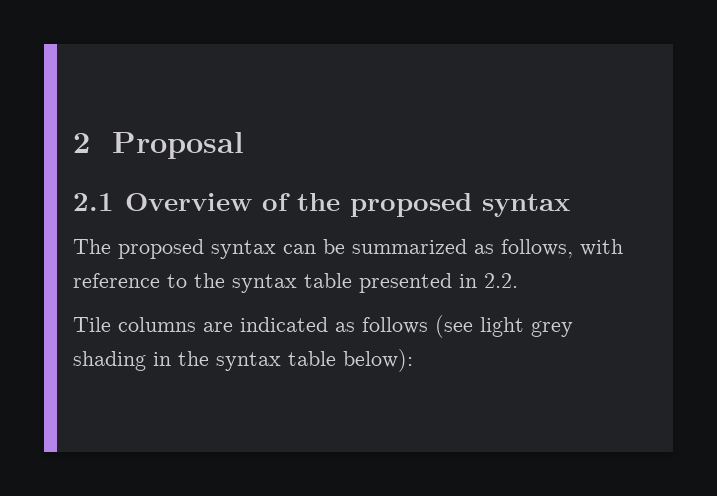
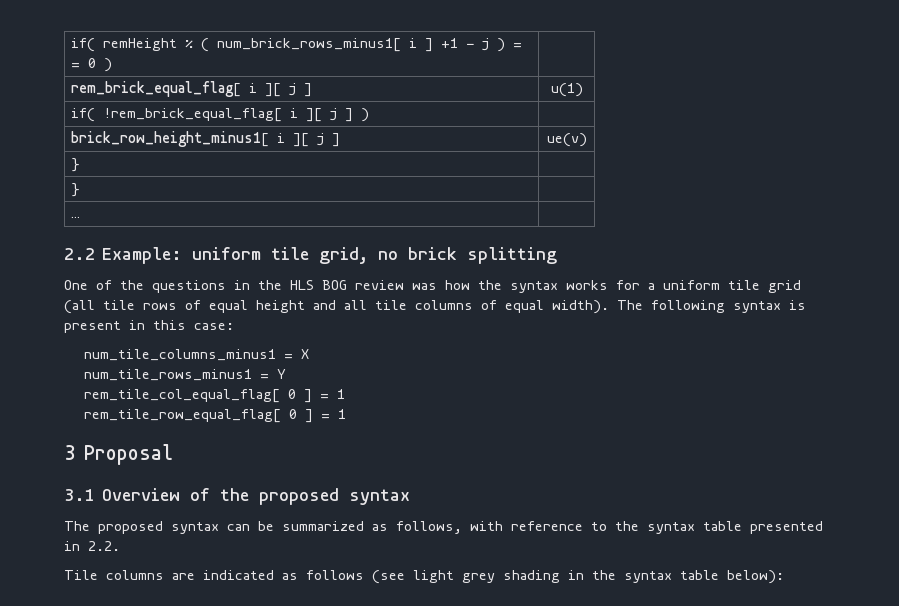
[73,133,90,153] 2 -> [71,38,523,52] [71,58,113,72] [71,81,313,97] [550,83,583,97] [71,108,370,122] [71,131,341,147] [546,133,587,147] [71,158,81,172] [71,183,81,197] [71,216,81,218] [64,247,558,264] [64,280,801,293] [64,300,806,314] [64,320,234,333] [84,349,310,361] [84,369,287,381] [84,389,346,403] [84,409,347,423] [64,445,76,460] if( remHeight % ( num_brick_rows_minus1[ i ] +1 − j ) = = 0 ) | // rem_brick_equal_flag[ i ][ j ] | u(1) // if( !rem_brick_equal_flag[ i ][ j ] ) | // brick_row_height_minus1[ i ][ j ] | ue(v) // } | // } | // … | // 2.2 Example: uniform tile grid, no brick splitting // One of the questions in the HLS BOG review was how the syntax works for a uniform tile grid (all tile rows of equal height and all tile columns of equal width). The following syntax is present in this case: // num_tile_columns_minus1 = X // num_tile_rows_minus1 = Y // rem_tile_col_equal_flag[ 0 ] = 1 // rem_tile_row_equal_flag[ 0 ] = 1 // 3
[73,193,114,211] 2.1 -> [64,489,95,501] 3.1

